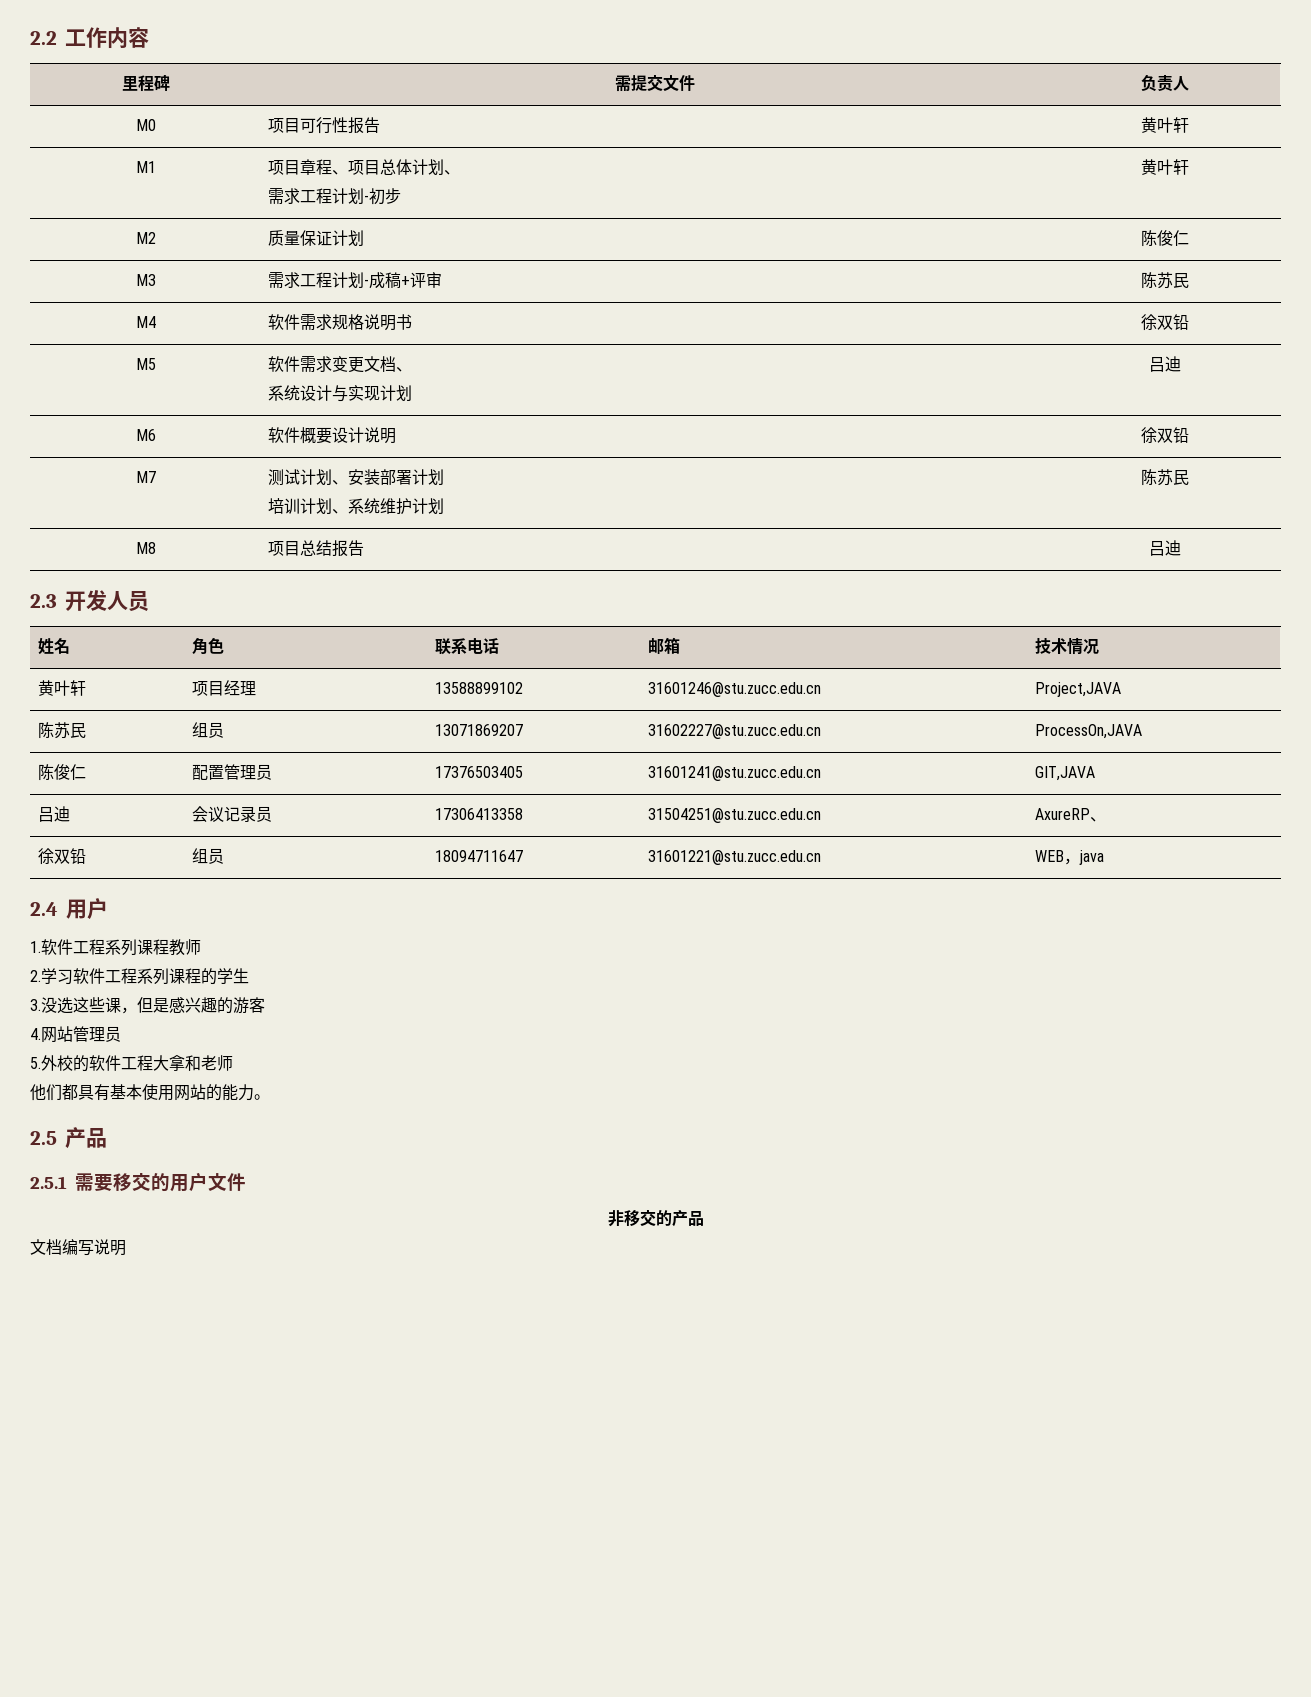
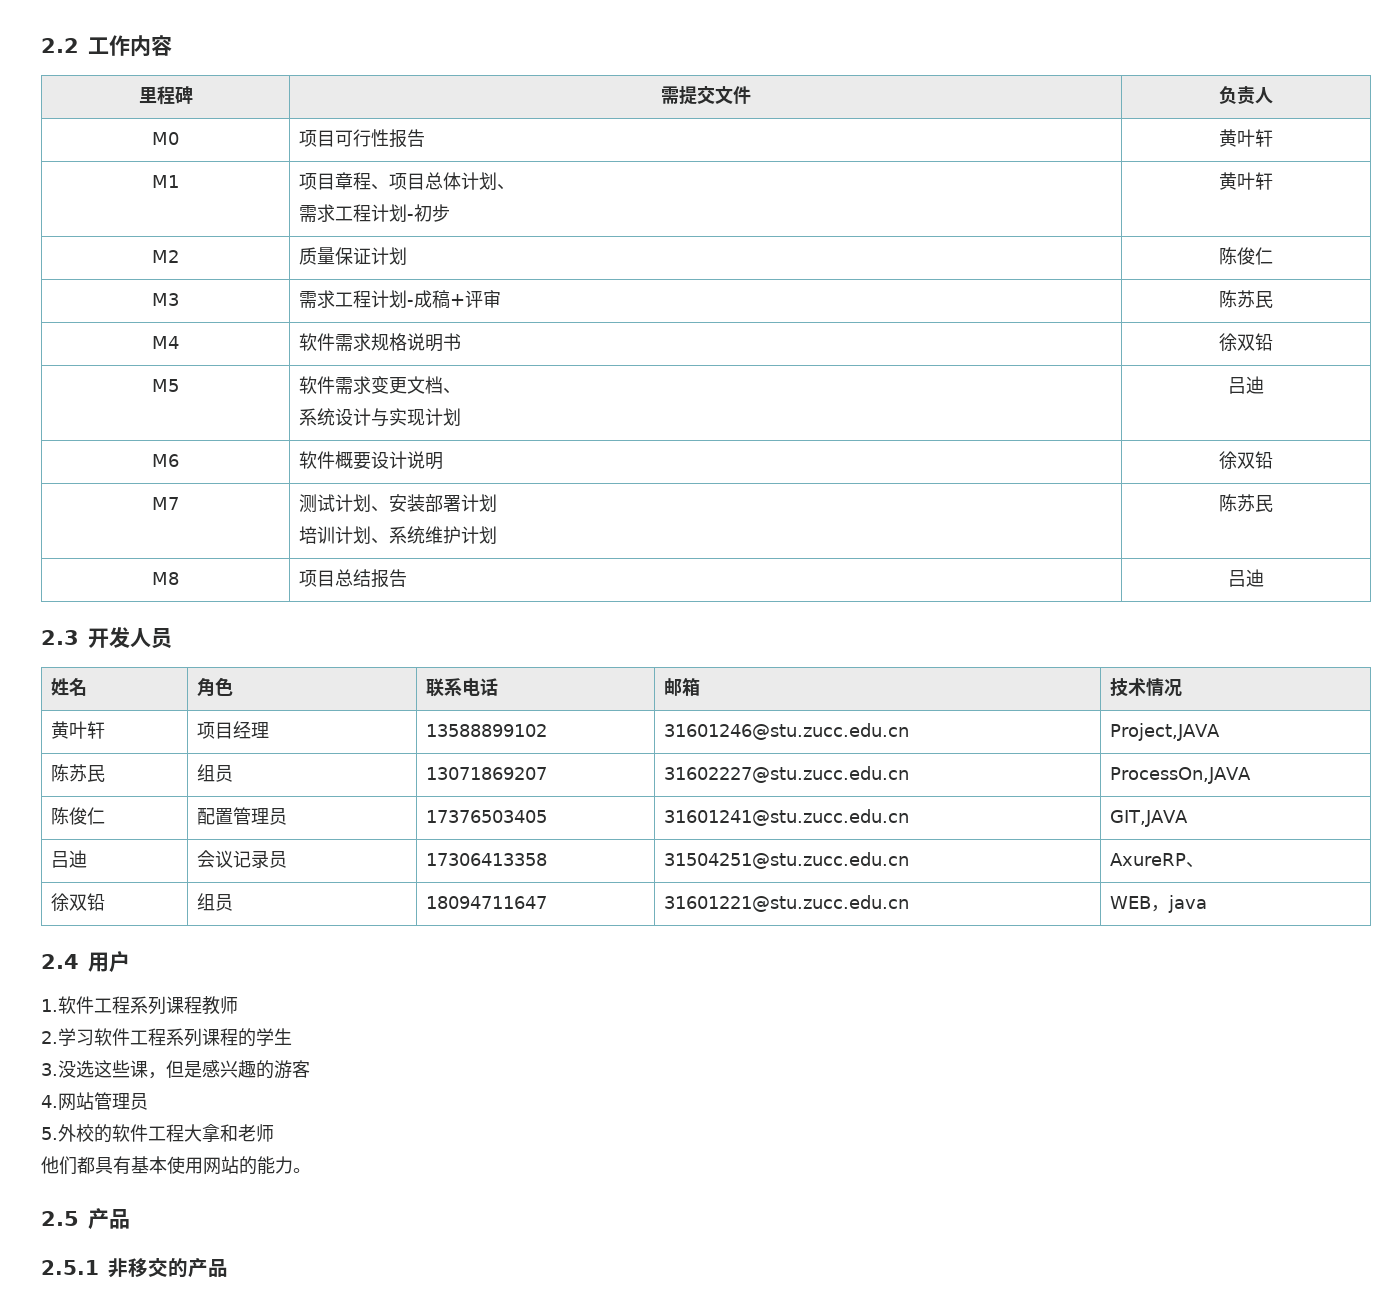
[75,1172,246,1192] 需要移交的用户文件 // -> (99, 1267) none
[30,1239,126,1256] // 文档编写说明 -> (228, 1268) none

